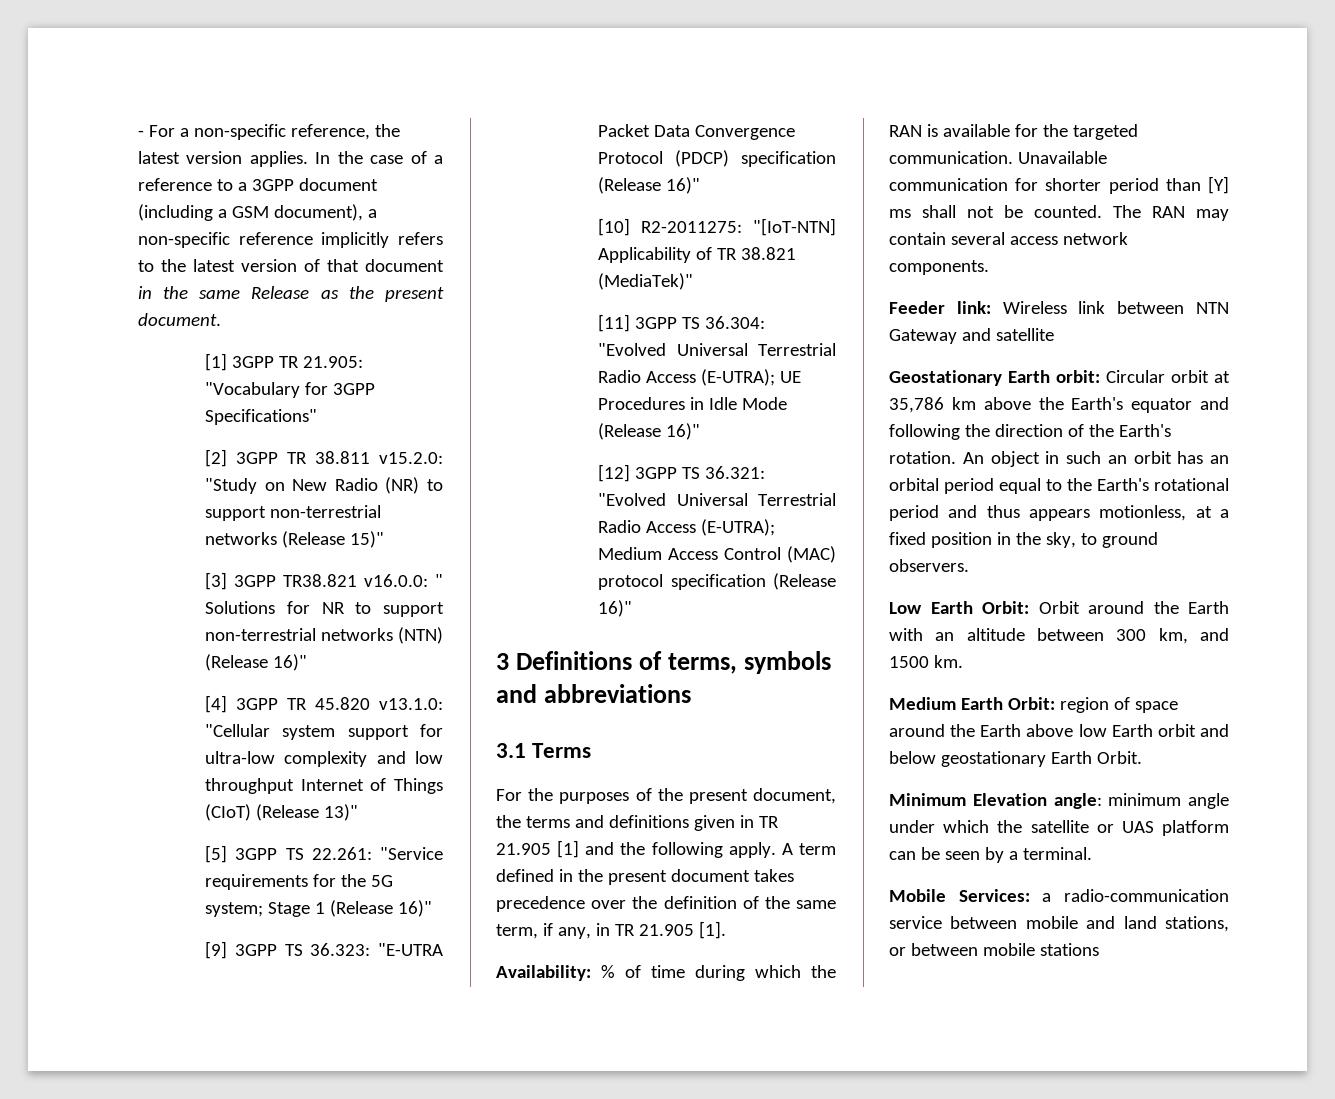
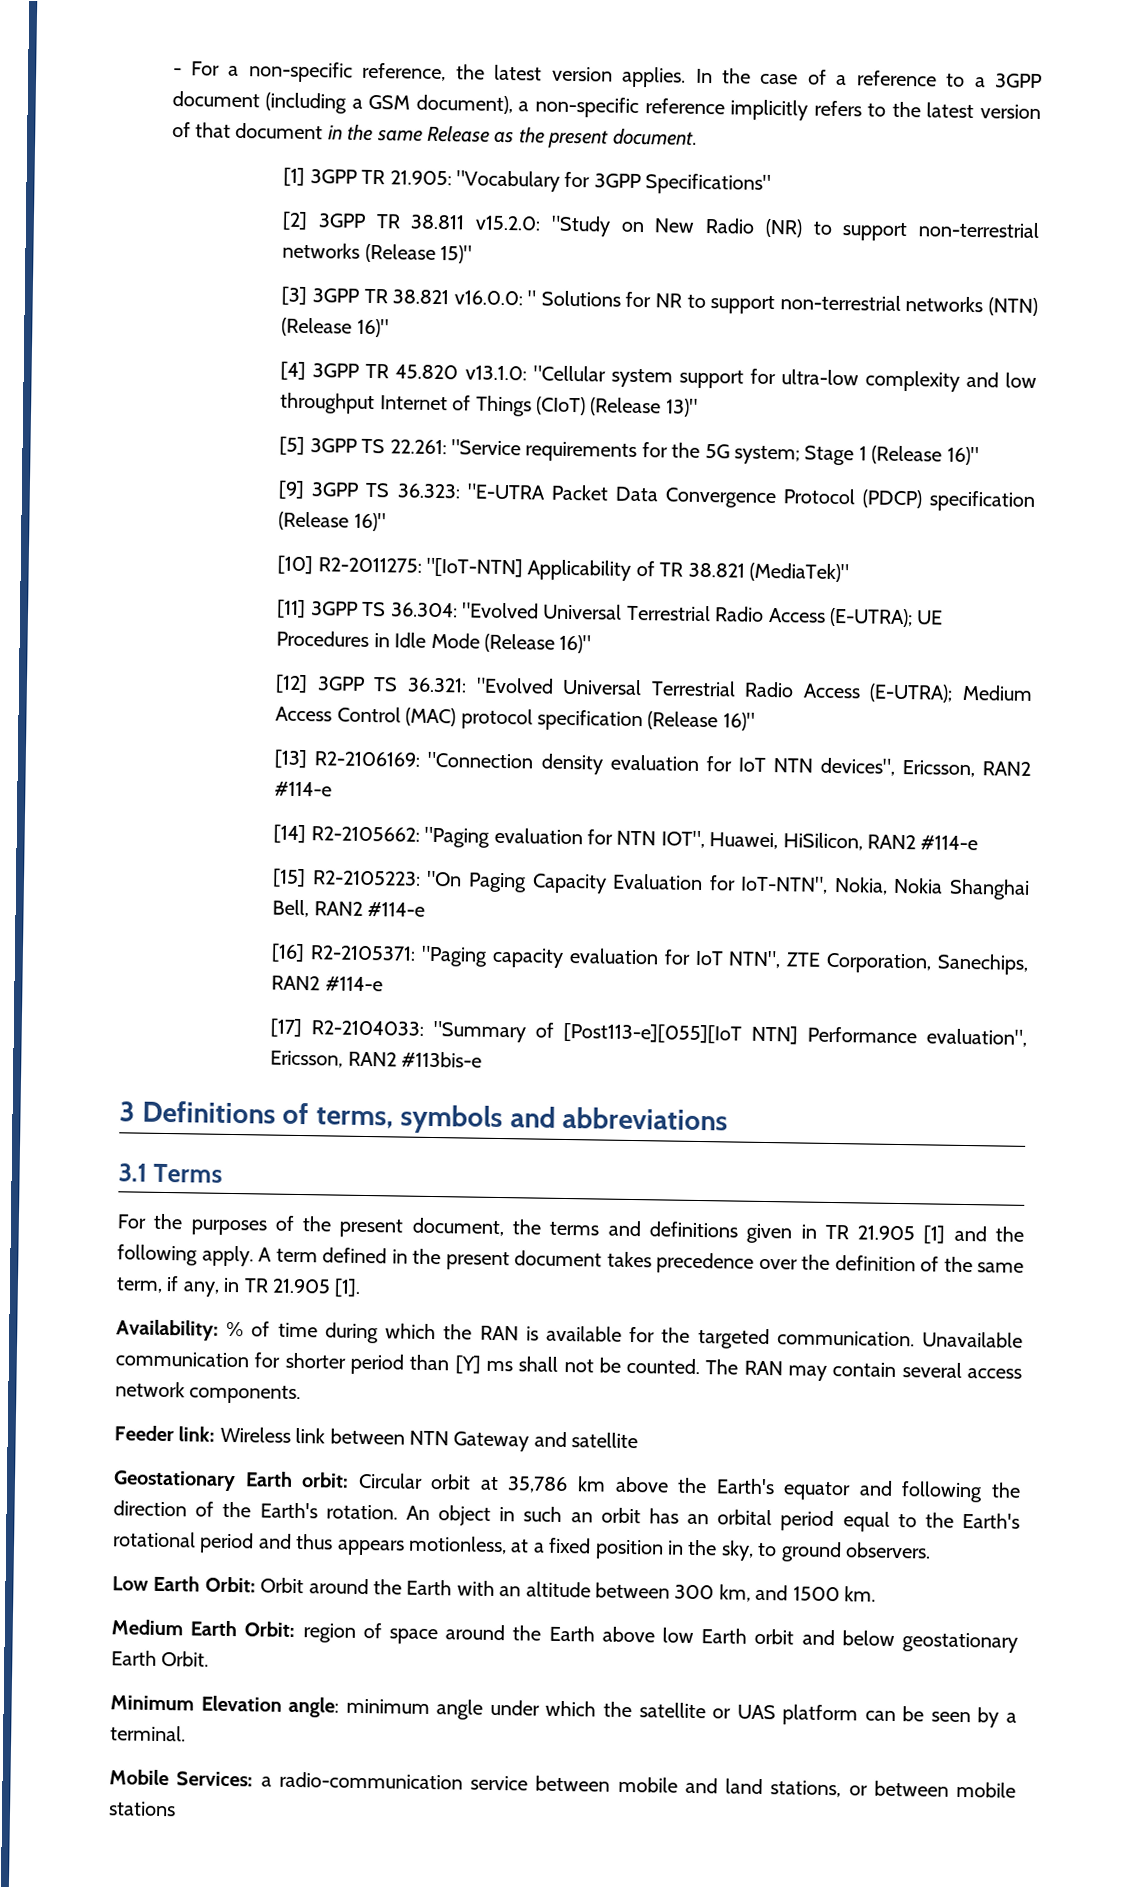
[283,574,357,587] TR38.821 -> [363,288,450,305] TR 38.821
(632, 608) none -> [274,749,1032,778] [274,781,333,797] [273,824,979,851] [272,868,1031,900] [272,899,426,918] [271,943,1030,975] [271,975,383,992] [270,1018,1027,1047] [270,1050,483,1068] // [13] R2-2106169: "Connection density evaluation for IoT NTN devices", Ericsson, RAN2 #114-e // [14] R2-2105662: "Paging evaluation for NTN IOT", Huawei, HiSilicon, RAN2 #114-e // [15] R2-2105223: "On Paging Capacity Evaluation for IoT-NTN", Nokia, Nokia Shanghai Bell, RAN2 #114-e // [16] R2-2105371: "Paging capacity evaluation for IoT NTN", ZTE Corporation, Sanechips, RAN2 #114-e // [17] R2-2104033: "Summary of [Post113-e][055][IoT NTN] Performance evaluation", Ericsson, RAN2 #113bis-e

